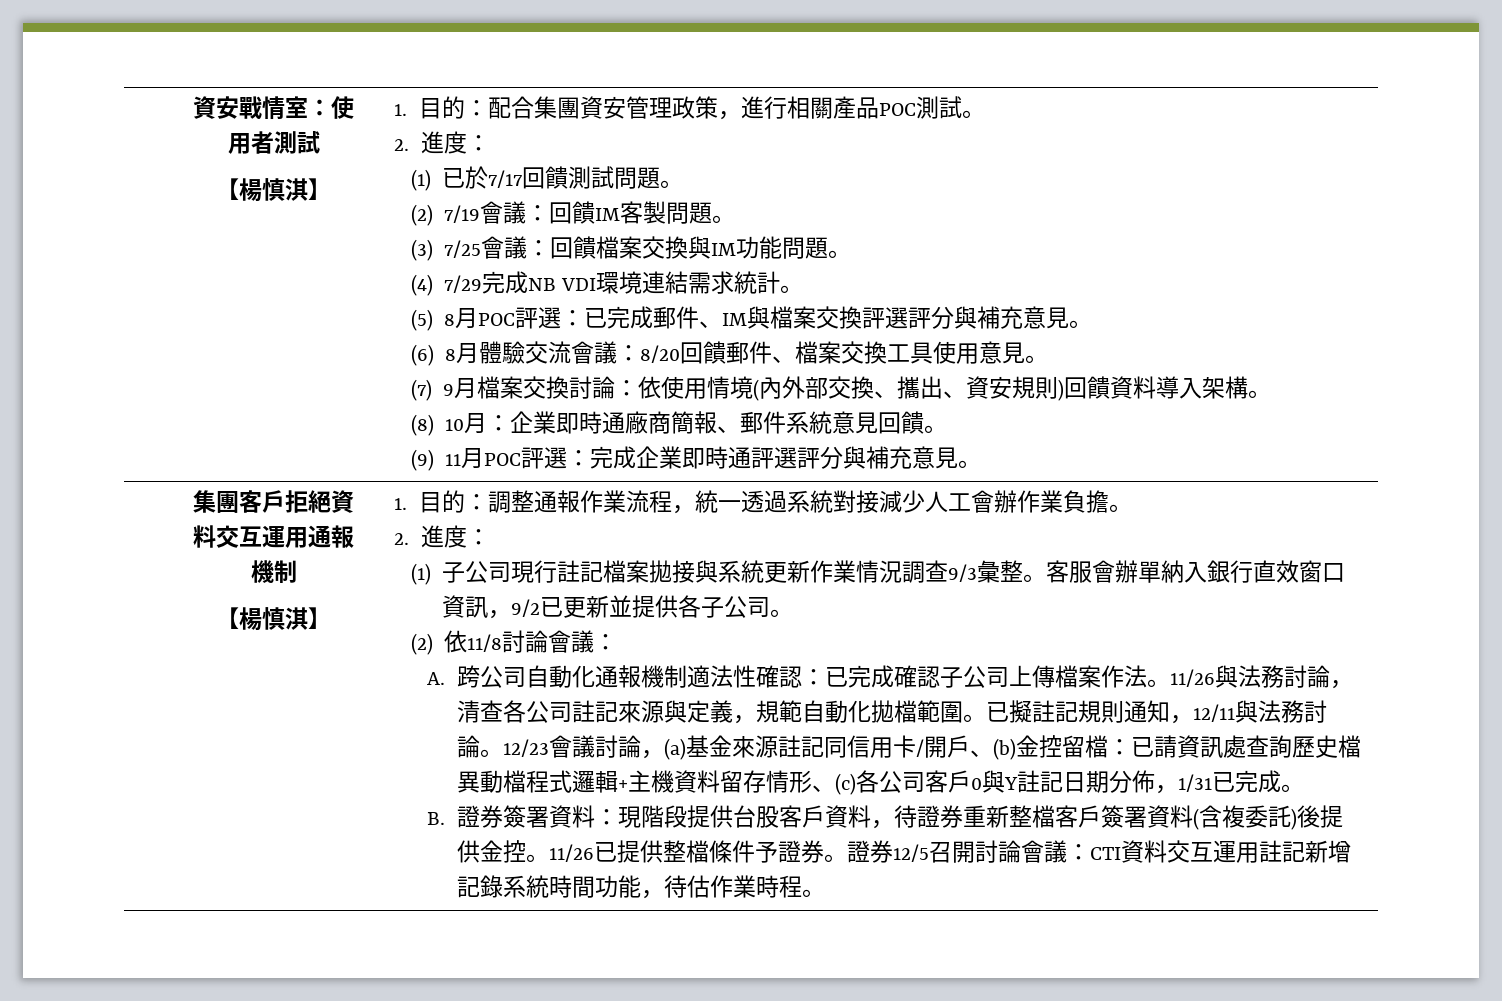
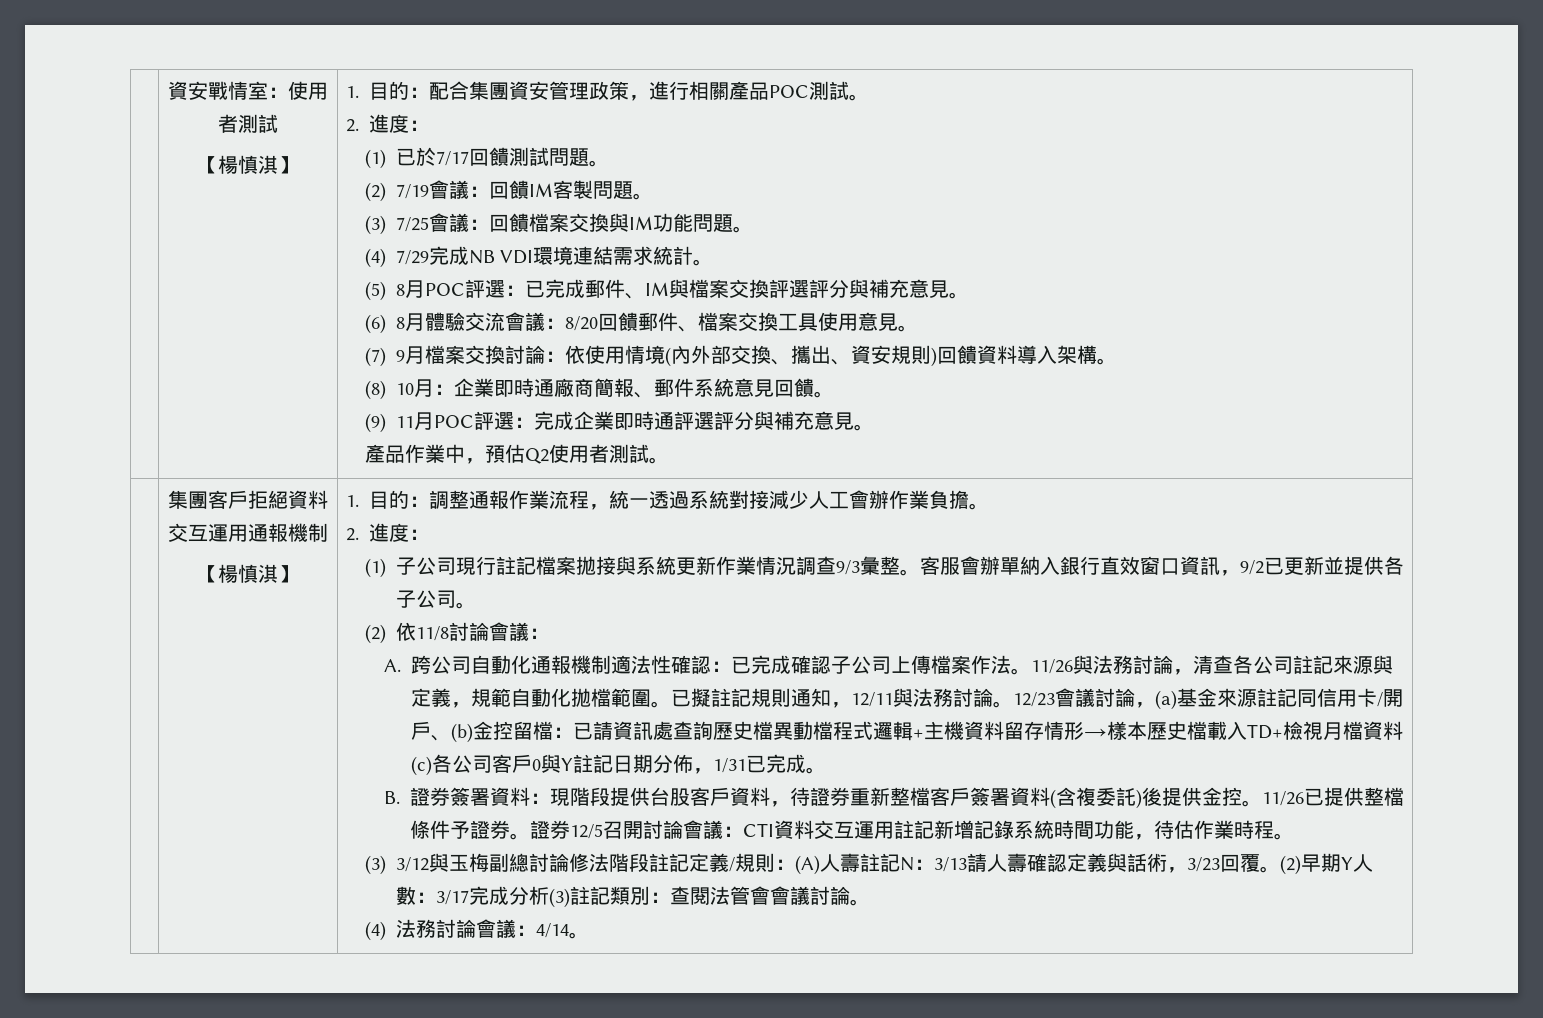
(982, 464) none -> [364,444,669,464] // 產品作業中，預估Q2使用者測試。
[811,785,835,792] 、 -> [1083,721,1403,740] →樣本歷史檔載入TD+檢視月檔資料
(825, 893) none -> [364,853,1373,875] [395,886,870,908] [364,919,589,941] // (3) 3/12與玉梅副總討論修法階段註記定義/規則：(A)人壽註記N：3/13請人壽確認定義與話術，3/23回覆。(2)早期Y人數：3/17完成分析(3)註記類別：查閱法管會會議討論。 // (4)法務討論會議：4/14。

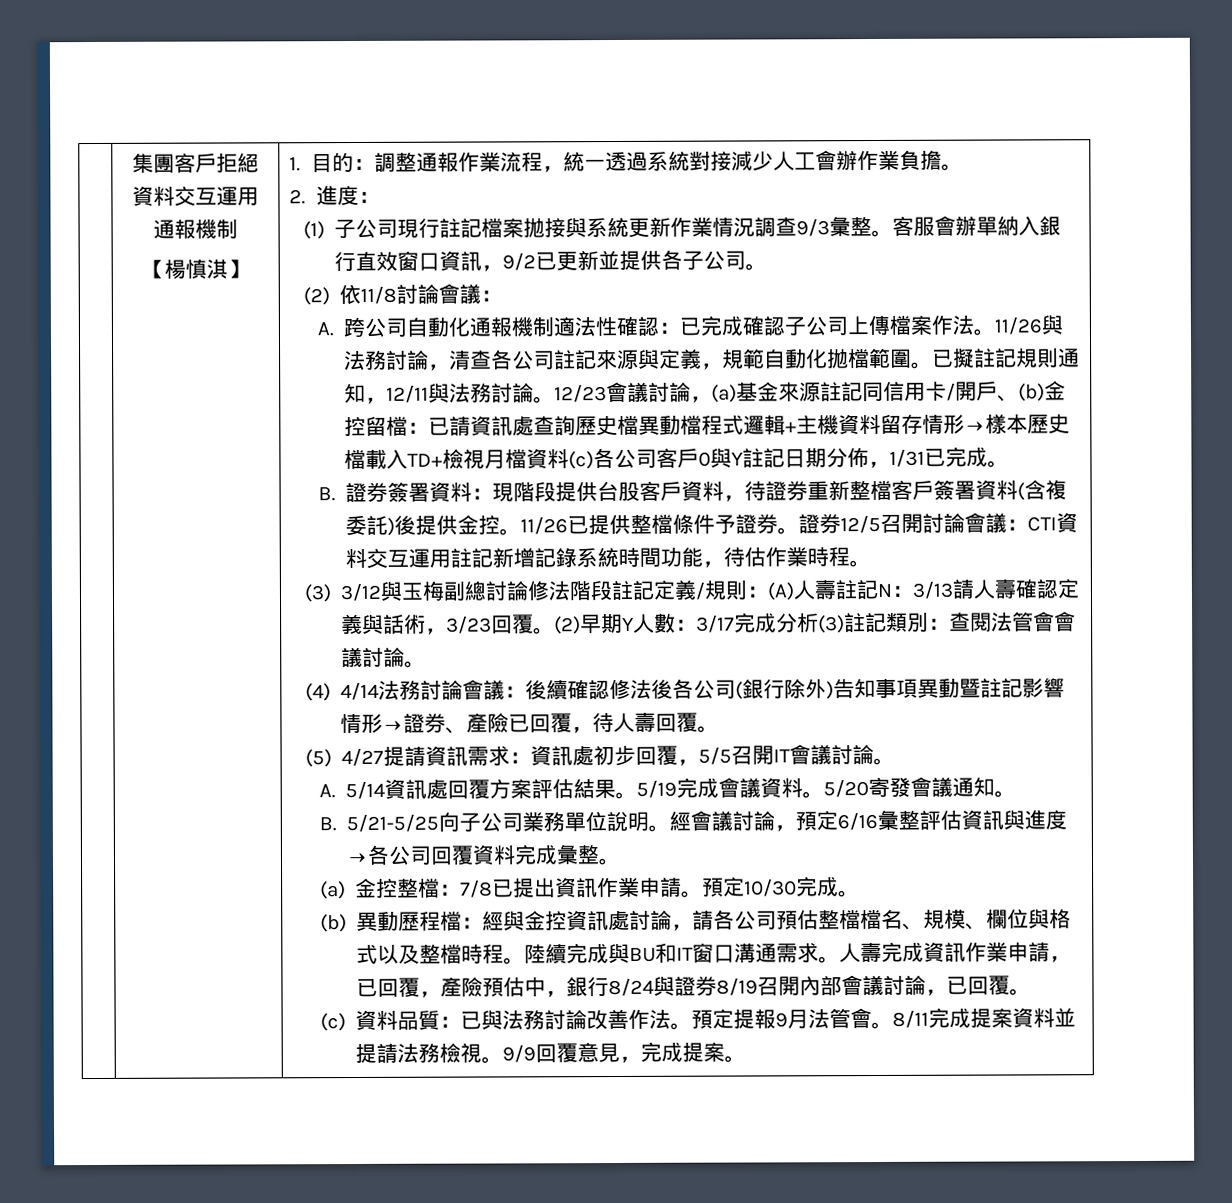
[168,81,328,100] [218,114,278,133] [198,155,298,174] [346,81,870,101] [346,114,430,133] [364,147,609,169] [364,180,653,202] [364,213,753,235] [364,246,714,268] [364,279,969,301] [364,312,918,334] [364,345,1117,367] [364,378,834,400] [364,411,874,433] [364,444,669,464] | 資安戰情室：使用者測試 // 【楊慎淇】 | 1.目的：配合集團資安管理政策，進行相關產品POC測試。 // 2.進度： // (1)已於7/17回饋測試問題。 // (2) 7/19會議：回饋IM客製問題。 // (3) 7/25會議：回饋檔案交換與IM功能問題。 // (4) 7/29完成NB VDI環境連結需求統計。 // (5) 8月POC評選：已完成郵件、IM與檔案交換評選評分與補充意見。 // (6) 8月體驗交流會議：8/20回饋郵件、檔案交換工具使用意見。 // (7) 9月檔案交換討論：依使用情境(內外部交換、攜出、資安規則)回饋資料導入架構。 // (8) 10月：企業即時通廠商簡報、郵件系統意見回饋。 // (9) 11月POC評選：完成企業即時通評選評分與補充意見。 // 產品作業中，預估Q2使用者測試。 // -> (132, 162) none
(386, 931) none -> [340,682,380,701] 4/14
[535,923,569,938] 4/14 -> [525,677,1066,701] [340,711,720,734] [304,744,896,768] [318,776,1016,800] [318,809,1067,833] [345,844,621,866] [319,876,860,900] [319,908,1071,933] [355,941,1071,965] [355,974,1031,998] [319,1007,1076,1032] [354,1041,725,1064] 後續確認修法後各公司(銀行除外)告知事項異動暨註記影響情形→證券、產險已回覆，待人壽回覆。 // (5) 4/27提請資訊需求：資訊處初步回覆，5/5召開IT會議討論。 // A. 5/14資訊處回覆方案評估結果。5/19完成會議資料。5/20寄發會議通知。 // B. 5/21-5/25向子公司業務單位說明。經會議討論，預定6/16彙整評估資訊與進度→各公司回覆資料完成彙整。 // (a)金控整檔：7/8已提出資訊作業申請。預定10/30完成。 // (b)異動歷程檔：經與金控資訊處討論，請各公司預估整檔檔名、規模、欄位與格式以及整檔時程。陸續完成與BU和IT窗口溝通需求。人壽完成資訊作業申請，已回覆，產險預估中，銀行8/24與證券8/19召開內部會議討論，已回覆。 // (c)資料品質：已與法務討論改善作法。預定提報9月法管會。8/11完成提案資料並提請法務檢視。9/9回覆意見，完成提案

